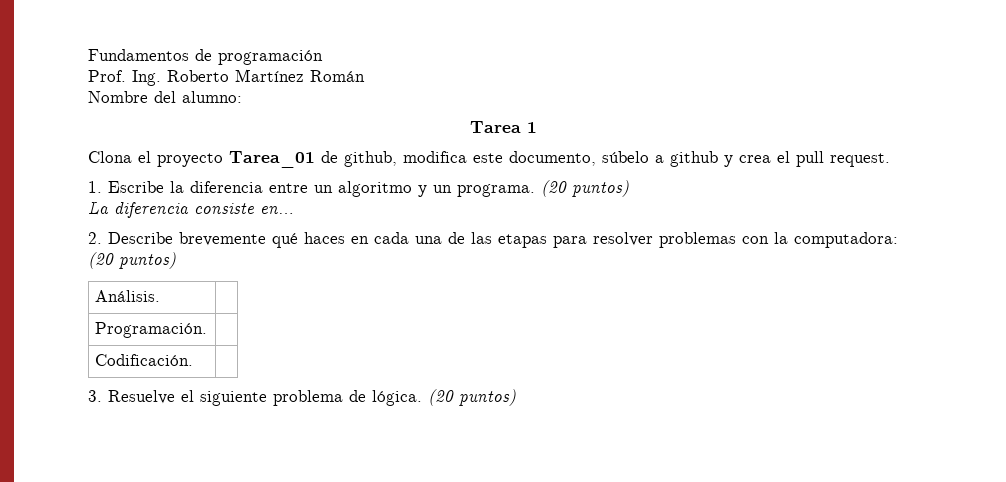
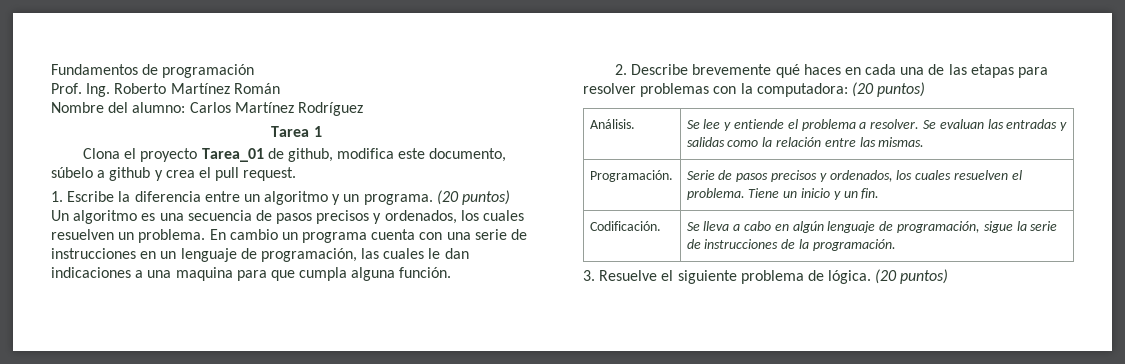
(242, 97) none -> [189,102,363,116] Carlos Martínez Rodríguez
[88,202,294,218] La diferencia consiste en… -> [51,210,525,224] [51,229,528,243] [51,248,469,262] [51,267,452,281] Un algoritmo es una secuencia de pasos precisos y ordenados, los cuales resuelven un problema. En cambio un programa cuenta con una serie de instrucciones en un lenguaje de programación, las cuales le dan indicaciones a una maquina para que cumpla alguna función.
[95,322,208,338] [95,354,194,366] // Programación. | // Codificación. | -> [686,119,1068,131] [686,137,925,147] [589,170,673,182] [686,170,1022,182] [686,188,880,200] [589,221,661,231] [686,221,1058,233] [686,239,896,251] Se lee y entiende el problema a resolver. Se evaluan las entradas y salidas como la relación entre las mismas. // Programación. | Serie de pasos precisos y ordenados, los cuales resuelven el problema. Tiene un inicio y un fin. // Codificación. | Se lleva a cabo en algún lenguaje de programación, sigue la serie de instrucciones de la programación.

